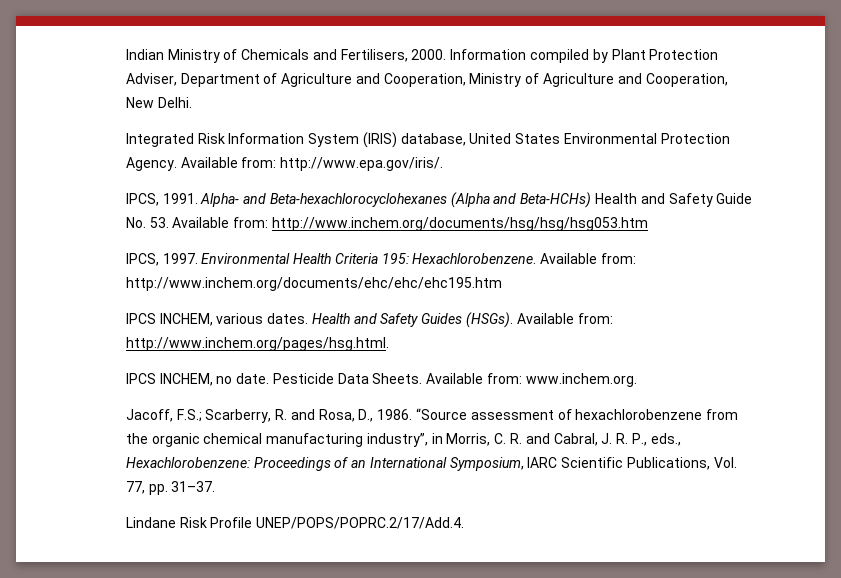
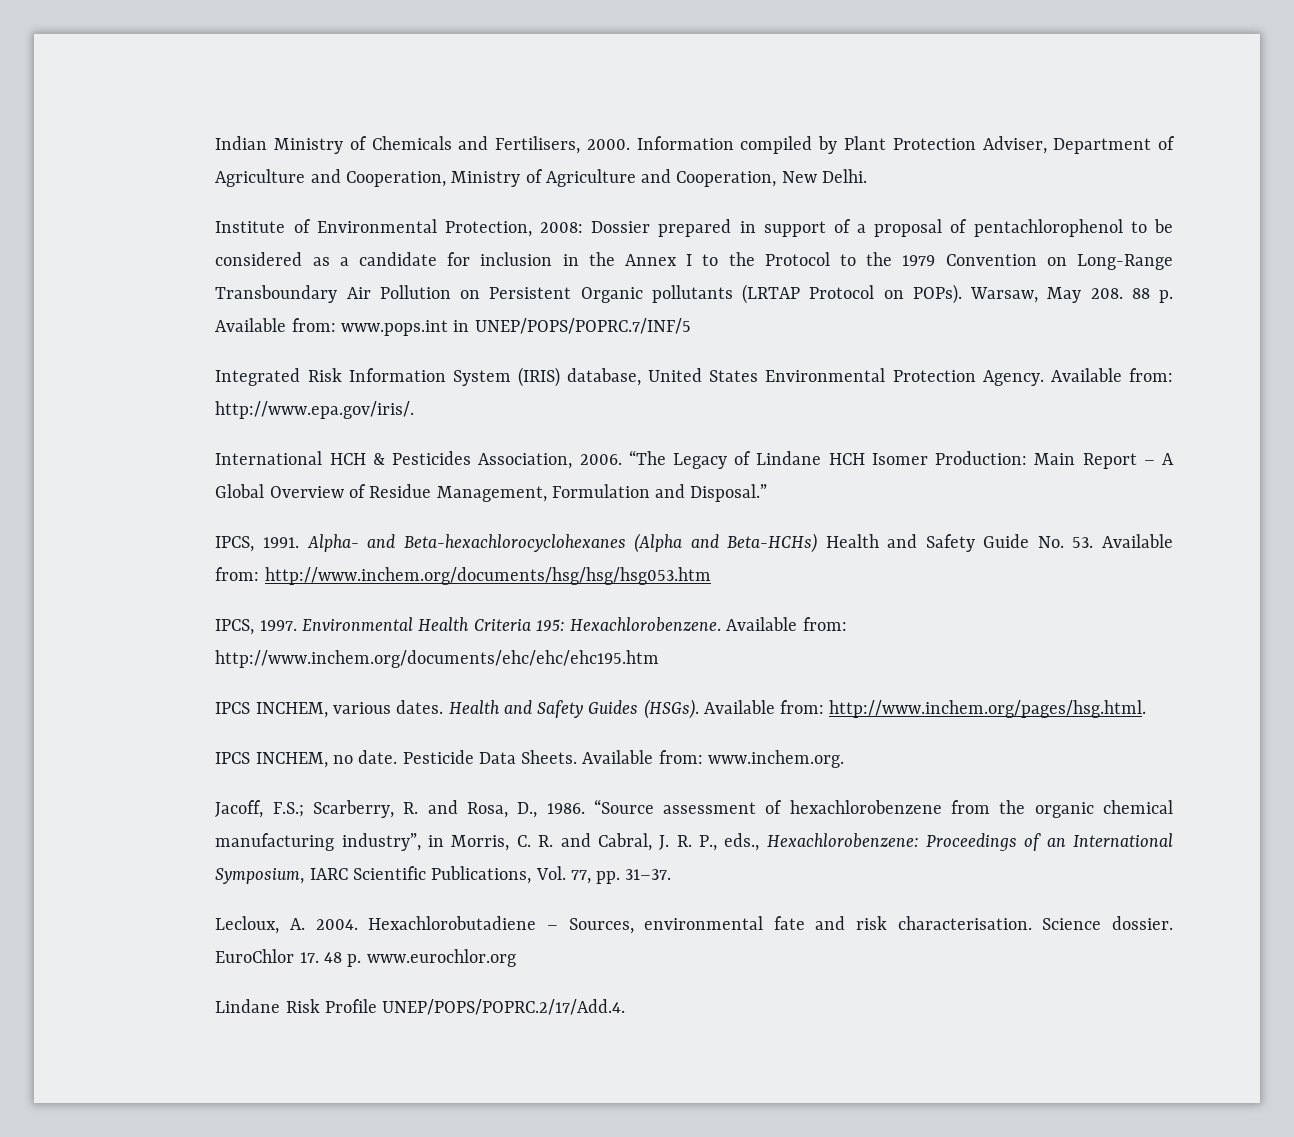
(192, 102) none -> [215,219,1173,237] [215,252,1174,270] [215,284,1173,304] [215,318,691,336] // Institute of Environmental Protection, 2008: Dossier prepared in support of a proposal of pentachlorophenol to be considered as a candidate for inclusion in the Annex I to the Protocol to the 1979 Convention on Long-Range Transboundary Air Pollution on Persistent Organic pollutants (LRTAP Protocol on POPs). Warsaw, May 208. 88 p. Available from: www.pops.int in UNEP/POPS/POPRC.7/INF/5
(444, 164) none -> [215,450,1174,469] [215,484,768,502] // International HCH & Pesticides Association, 2006. “The Legacy of Lindane HCH Isomer Production: Main Report – A Global Overview of Residue Management, Formulation and Disposal.”
(216, 486) none -> [215,916,1174,934] [215,949,516,967] // Lecloux, A. 2004. Hexachlorobutadiene – Sources, environmental fate and risk characterisation. Science dossier. EuroChlor 17. 48 p. www.eurochlor.org

